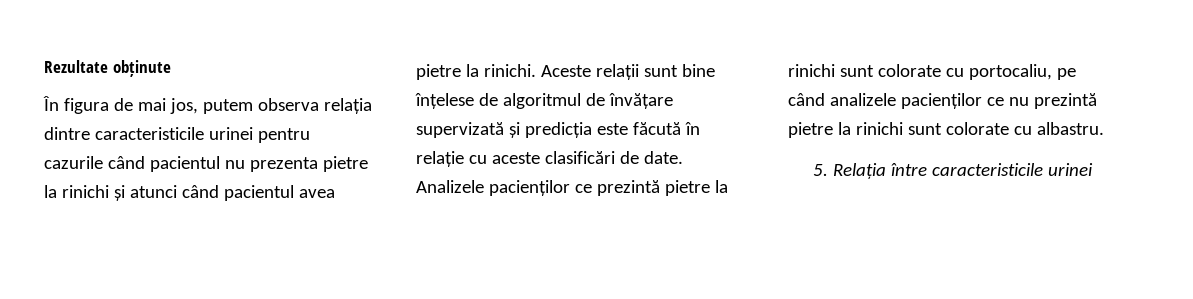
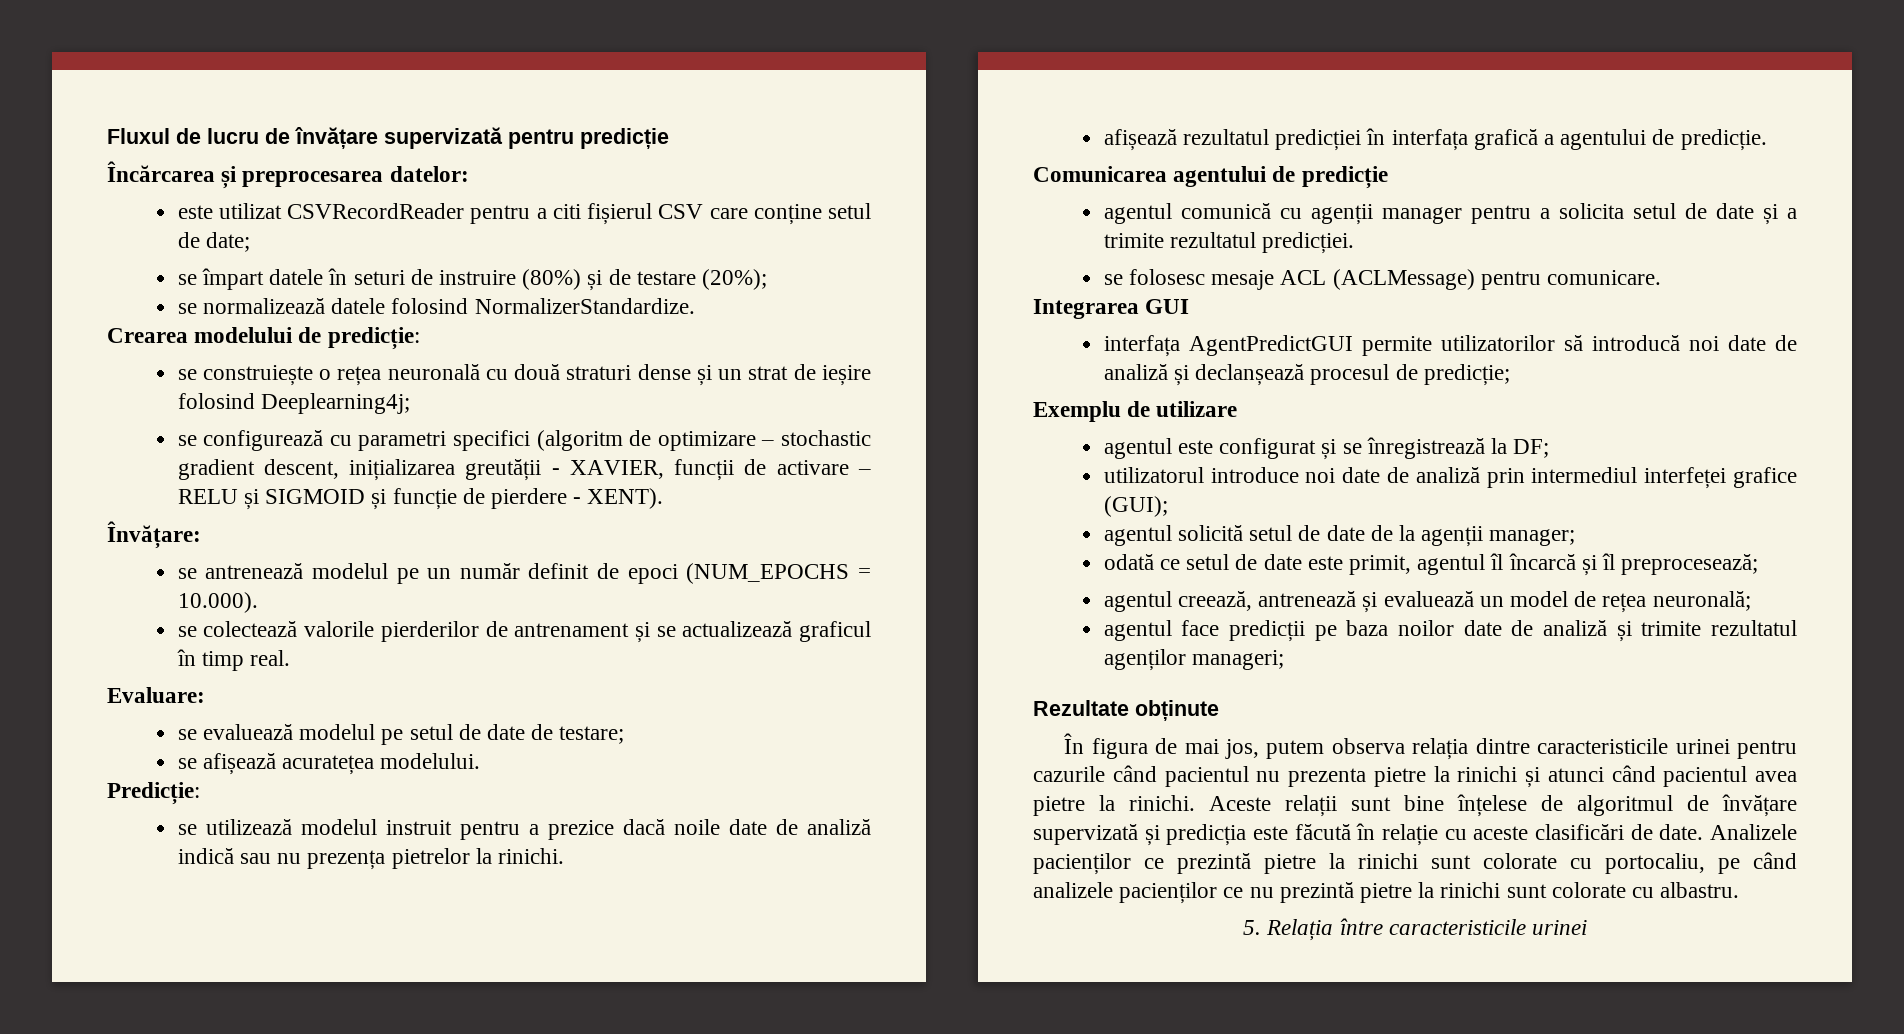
(44, 66) none -> [107,127,669,149] [107,161,469,189] [177,203,872,225] [177,232,250,252] [177,268,768,291] [177,298,695,314] [107,327,420,350] [177,364,871,386] [177,393,410,414] [177,430,871,451] [177,459,871,481] [177,488,664,510] [107,521,201,549] [177,563,871,584] [177,592,258,613] [177,621,871,643] [176,649,291,671] [107,687,205,703] [177,724,625,745] [177,753,481,775] [107,782,200,805] [177,819,871,840] [177,848,564,870] [1103,128,1767,151] [1033,166,1388,189] [1103,203,1797,225] [1103,232,1355,254] [1103,269,1661,290] [1033,299,1190,319] [1103,335,1797,357] [1103,364,1510,386] [1033,401,1238,422] [1103,437,1550,460] [1103,467,1797,489] [1103,496,1168,517] [1103,525,1576,547] [1103,553,1759,576] [1103,591,1751,613] [1103,620,1798,642] [1103,649,1284,671] Fluxul de lucru de învățare supervizată pentru predicție // Încărcarea și preprocesarea datelor: // este utilizat CSVRecordReader pentru a citi fișierul CSV care conține setul de date; // se împart datele în seturi de instruire (80%) și de testare (20%); // se normalizează datele folosind NormalizerStandardize. // Crearea modelului de predicție: // se construiește o rețea neuronală cu două straturi dense și un strat de ieșire folosind Deeplearning4j; // se configurează cu parametri specifici (algoritm de optimizare – stochastic gradient descent, inițializarea greutății - XAVIER, funcții de activare – RELU și SIGMOID și funcție de pierdere - XENT). // Învățare: // se antrenează modelul pe un număr definit de epoci (NUM_EPOCHS = 10.000). // se colectează valorile pierderilor de antrenament și se actualizează graficul în timp real. // Evaluare: // se evaluează modelul pe setul de date de testare; // se afișează acuratețea modelului. // Predicție: // se utilizează modelul instruit pentru a prezice dacă noile date de analiză indică sau nu prezența pietrelor la rinichi. // afișează rezultatul predicției în interfața grafică a agentului de predicție. // Comunicarea agentului de predicție // agentul comunică cu agenții manager pentru a solicita setul de date și a trimite rezultatul predicției. // se folosesc mesaje ACL (ACLMessage) pentru comunicare. // Integrarea GUI // interfața AgentPredictGUI permite utilizatorilor să introducă noi date de analiză și declanșează procesul de predicție; // Exemplu de utilizare // agentul este configurat și se înregistrează la DF; // utilizatorul introduce noi date de analiză prin intermediul interfeței grafice (GUI); // agentul solicită setul de date de la agenții manager; // odată ce setul de date este primit, agentul îl încarcă și îl preprocesează; // agentul creează, antrenează și evaluează un model de rețea neuronală; // agentul face predicții pe baza noilor date de analiză și trimite rezultatul agenților manageri; //

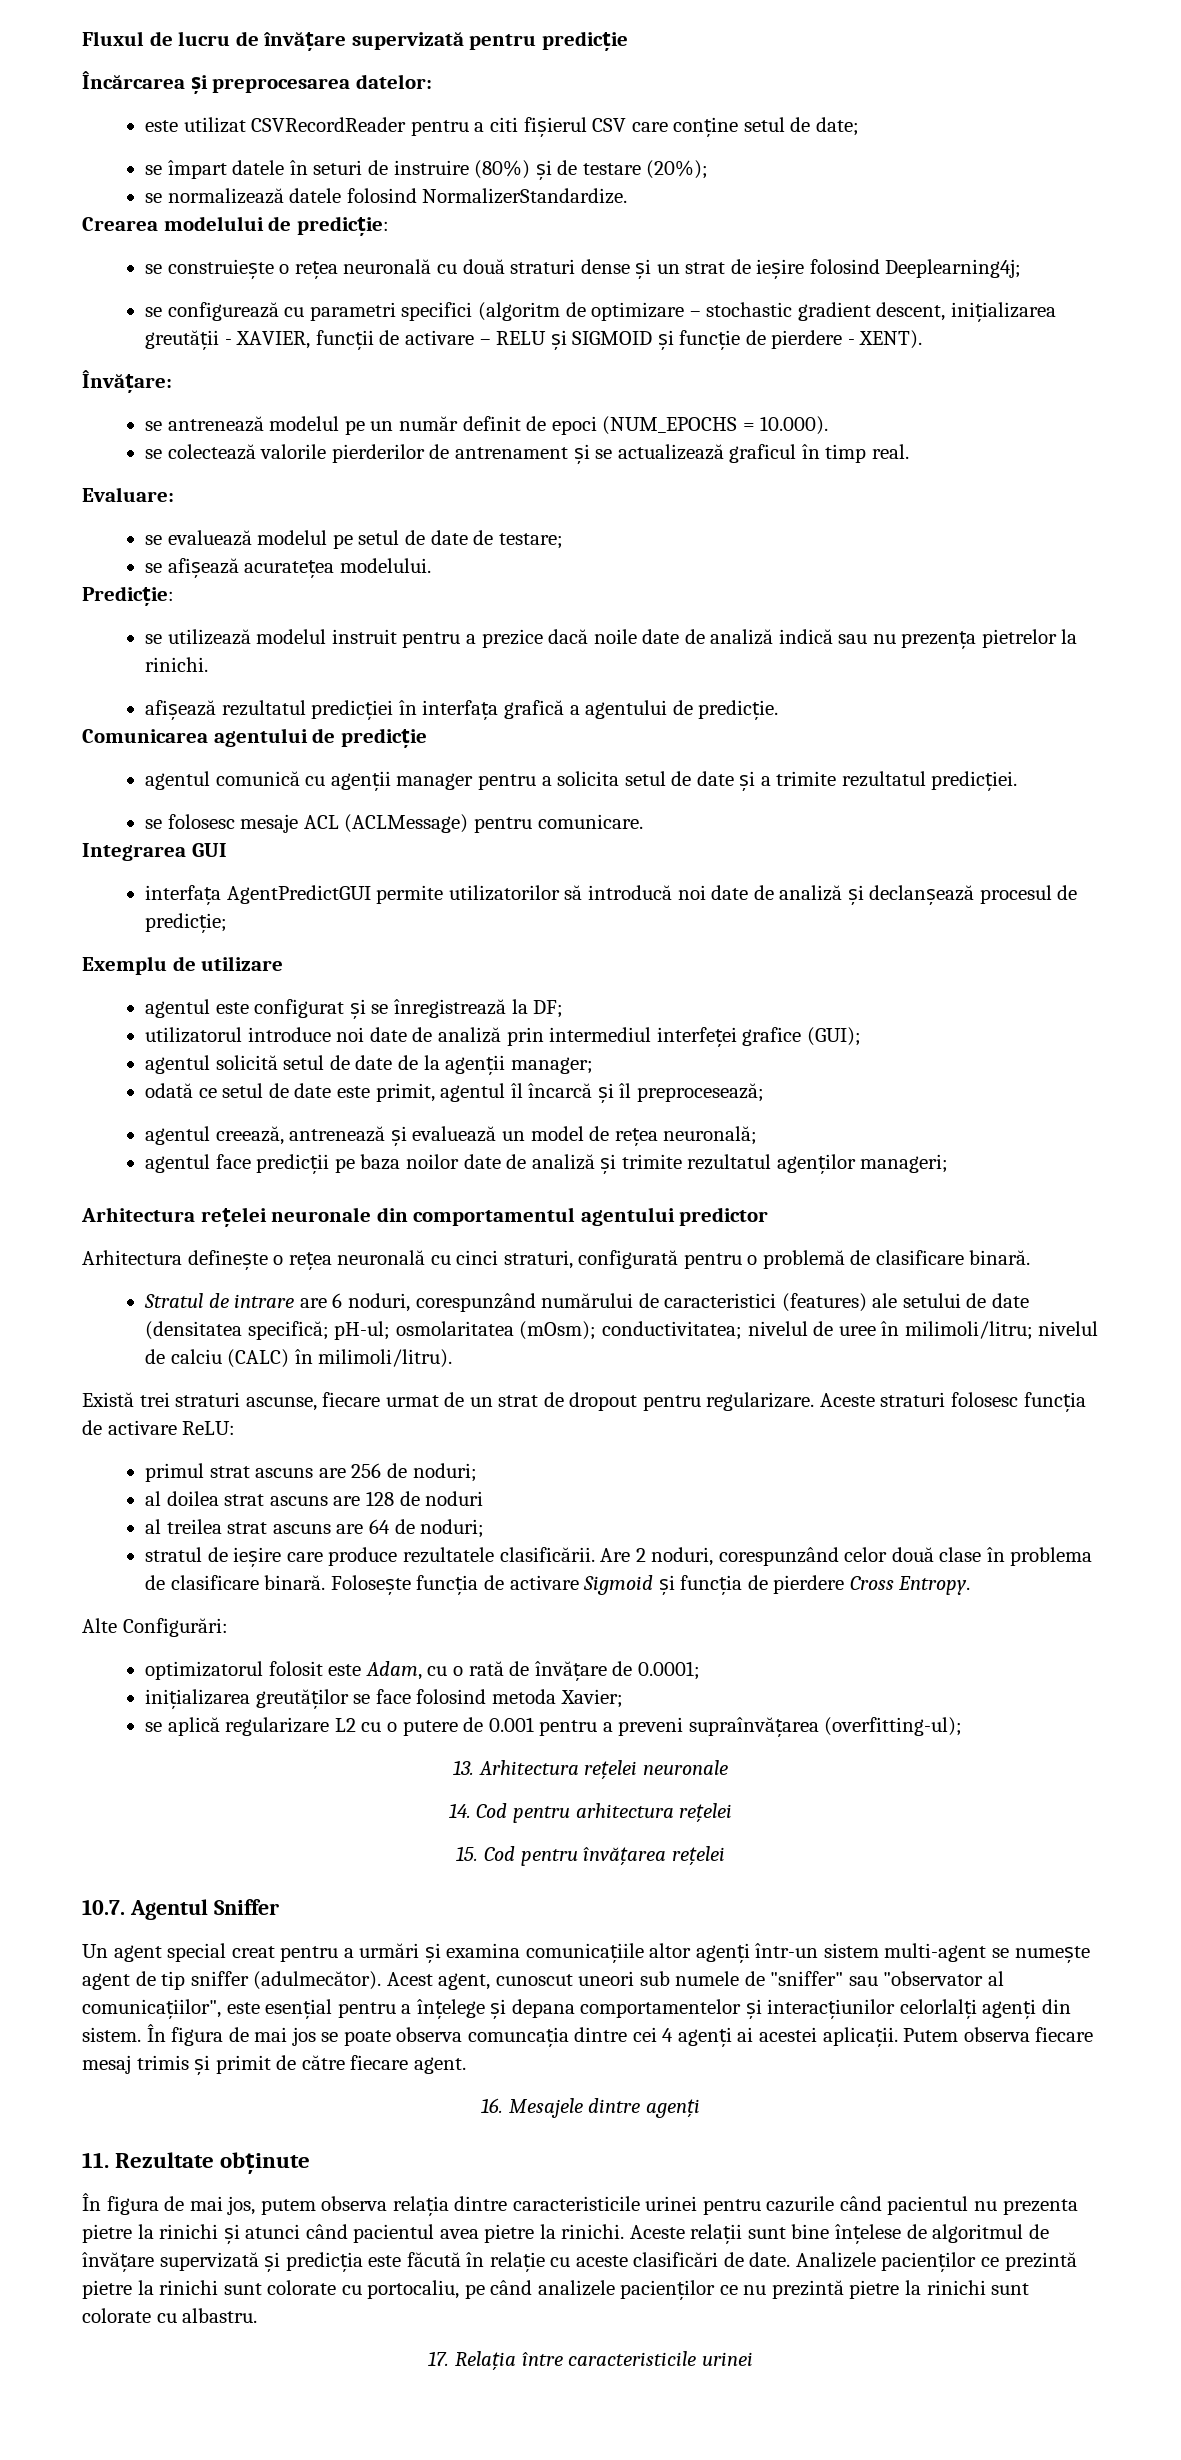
(1284, 660) none -> [81,1207,769,1227] [82,1250,1031,1270] [144,1293,1029,1312] [145,1321,1099,1340] [145,1349,453,1368] [82,1392,1086,1412] [82,1420,236,1435] [145,1463,477,1482] [145,1491,484,1506] [145,1519,485,1538] [145,1547,1093,1567] [145,1575,971,1595] [82,1618,228,1637] [145,1661,700,1681] [145,1689,623,1709] [145,1717,963,1737] [453,1760,728,1779] [448,1803,733,1823] [456,1846,725,1866] [82,1899,279,1920] [82,1943,1090,1963] [82,1971,1005,1990] [82,1999,1071,2019] [82,2024,1094,2047] [82,2055,466,2075] [481,2098,700,2118] [82,2152,109,2168] Arhitectura rețelei neuronale din comportamentul agentului predictor // Arhitectura definește o rețea neuronală cu cinci straturi, configurată pentru o problemă de clasificare binară. // Stratul de intrare are 6 noduri, corespunzând numărului de caracteristici (features) ale setului de date (densitatea specifică; pH-ul; osmolaritatea (mOsm); conductivitatea; nivelul de uree în milimoli/litru; nivelul de calciu (CALC) în milimoli/litru). // Există trei straturi ascunse, fiecare urmat de un strat de dropout pentru regularizare. Aceste straturi folosesc funcția de activare ReLU: // primul strat ascuns are 256 de noduri; // al doilea strat ascuns are 128 de noduri // al treilea strat ascuns are 64 de noduri; // stratul de ieșire care produce rezultatele clasificării. Are 2 noduri, corespunzând celor două clase în problema de clasificare binară. Folosește funcția de activare Sigmoid și funcția de pierdere Cross Entropy. // Alte Configurări: // optimizatorul folosit este Adam, cu o rată de învățare de 0.0001; // inițializarea greutăților se face folosind metoda Xavier; // se aplică regularizare L2 cu o putere de 0.001 pentru a preveni supraînvățarea (overfitting-ul); // 13. Arhitectura rețelei neuronale // 14. Cod pentru arhitectura rețelei // 15. Cod pentru învățarea rețelei // 10.7. Agentul Sniffer // Un agent special creat pentru a urmări și examina comunicațiile altor agenți într-un sistem multi-agent se numește agent de tip sniffer (adulmecător). Acest agent, cunoscut uneori sub numele de "sniffer" sau "observator al comunicațiilor", este esențial pentru a înțelege și depana comportamentelor și interacțiunilor celorlalți agenți din sistem. În figura de mai jos se poate observa comuncația dintre cei 4 agenți ai acestei aplicații. Putem observa fiecare mesaj trimis și primit de către fiecare agent. // 16. Mesajele dintre agenți // 11.
[1243,920,1262,935] 5. -> [428,2351,450,2366] 17.

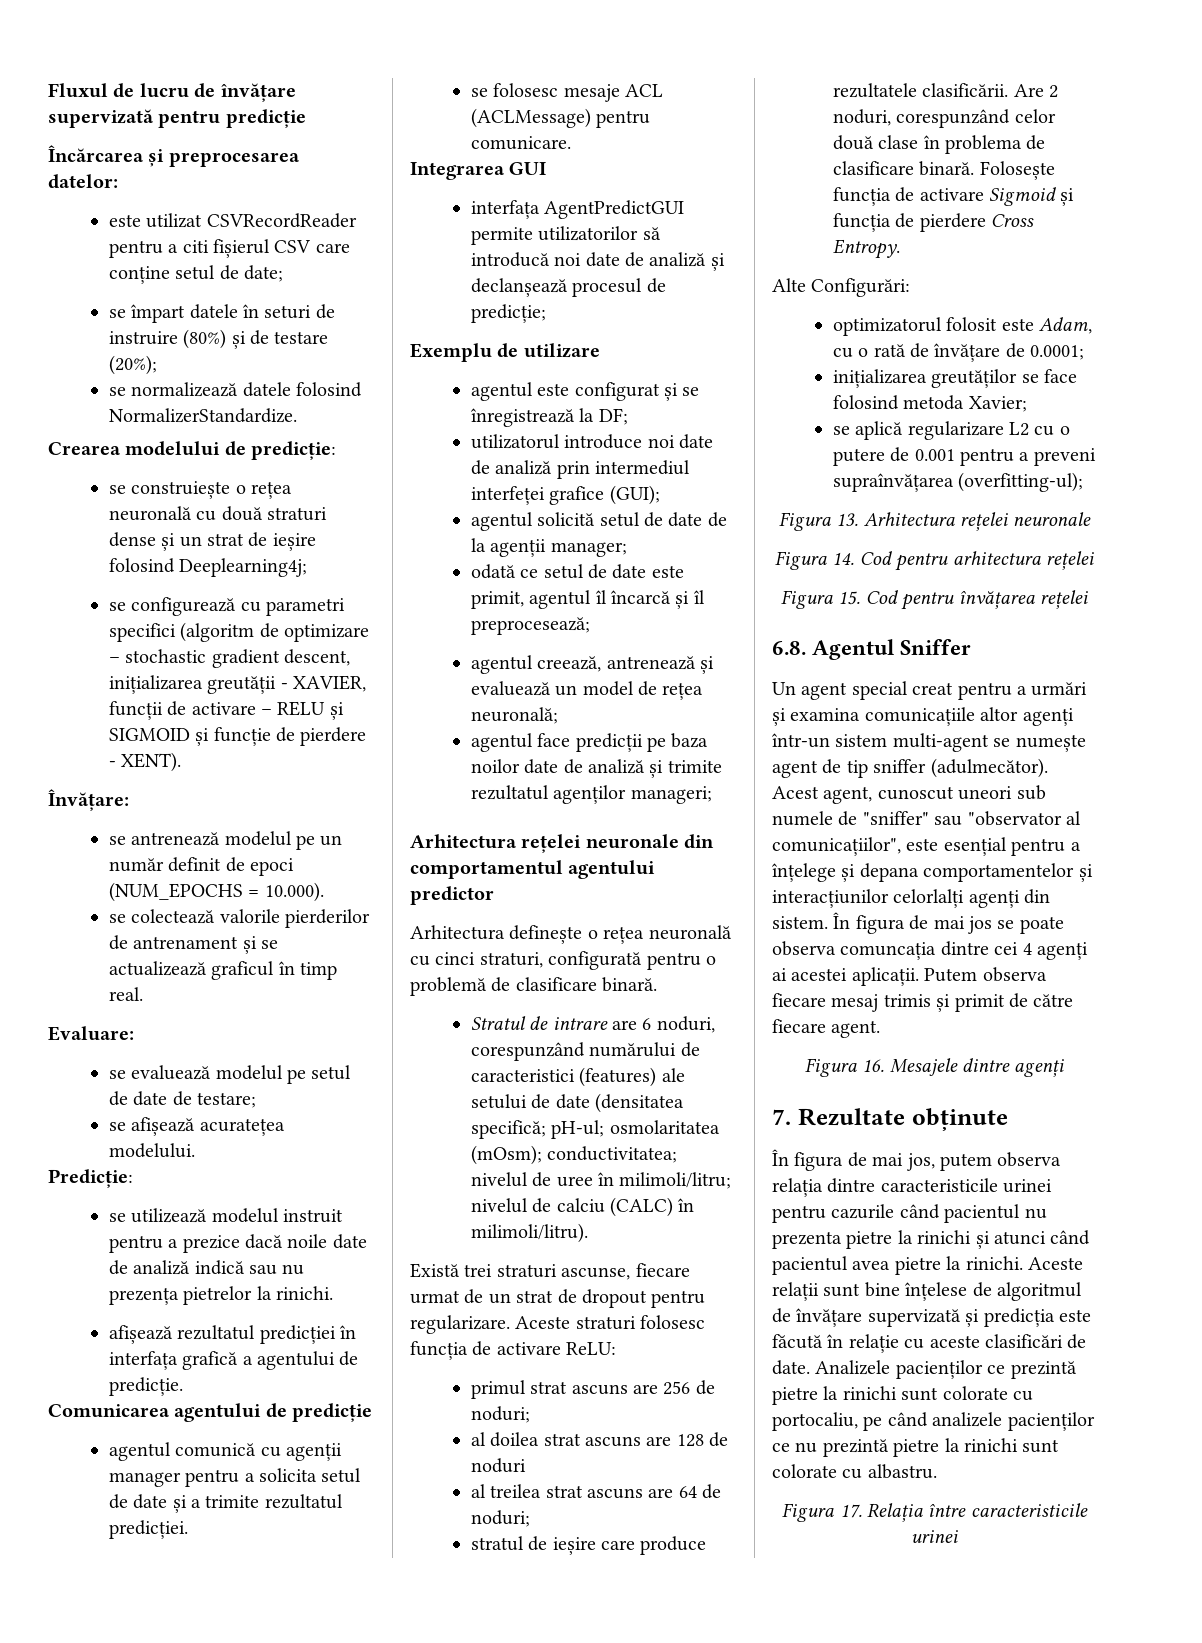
(963, 1726) none -> [778,512,831,531] Figura
(728, 1767) none -> [775,551,827,570] Figura
(733, 1812) none -> [781,590,833,609] Figura
[82,1899,125,1915] 10.7. -> [772,641,806,655] 6.8.
(466, 2065) none -> [804,1058,857,1077] Figura
[82,2152,109,2168] 11. -> [772,1109,791,1125] 7.
(258, 2315) none -> [782,1503,835,1522] Figura

